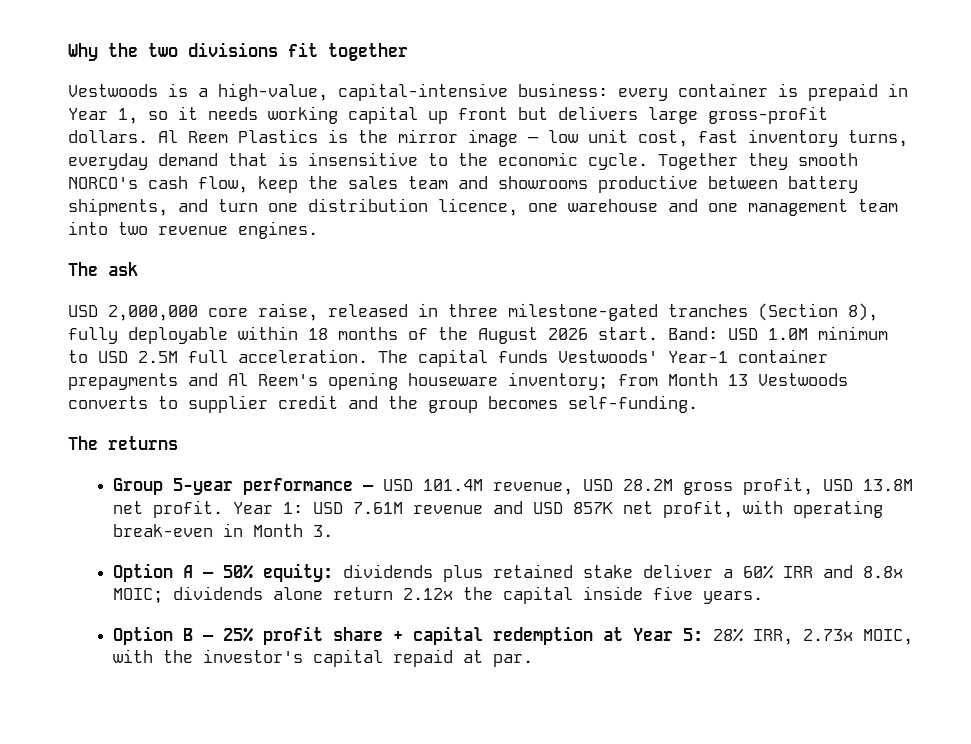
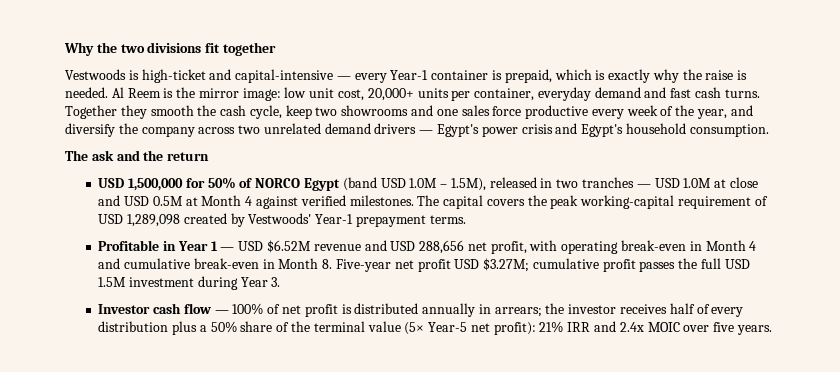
[198,83,908,101] [68,106,828,124] [68,130,148,143] a high-value, capital-intensive business: every container is prepaid in Year 1, so it needs working capital up front but delivers large gross-profit dollars. -> [141,69,748,83] [65,87,108,98] high-ticket and capital-intensive — every Year-1 container is prepaid, which is exactly why the raise is needed.
[238,129,318,143] Plastics -> (161, 93) none
[468,129,539,147] image — -> [242,88,281,101] image:
[698,129,908,147] [68,152,858,170] [68,175,858,193] [68,198,898,216] [68,221,318,239] [68,262,138,276] [68,303,878,321] [68,326,888,344] [68,349,828,367] [68,372,848,390] [68,395,698,413] [68,436,178,450] [113,477,914,495] [113,500,404,518] fast inventory turns, everyday demand that is insensitive to the economic cycle. Together they smooth NORCO's cash flow, keep the sales team and showrooms productive between battery shipments, and turn one distribution licence, one warehouse and one management team into two revenue engines. // The ask // USD 2,000,000 core raise, released in three milestone-gated tranches (Section 8), fully deployable within 18 months of the August 2026 start. Band: USD 1.0M minimum to USD 2.5M full acceleration. The capital funds Vestwoods' Year-1 container prepayments and Al Reem's opening houseware inventory; from Month 13 Vestwoods converts to supplier credit and the group becomes self-funding. // The returns // Group 5-year performance — USD 101.4M revenue, USD 28.2M gross profit, USD 13.8M net profit. Year 1: USD 7.61M -> [367,87,760,101] [65,105,753,119] [65,123,769,137] [65,150,210,161] [98,177,758,191] [98,195,768,209] [98,213,466,227] [98,240,311,253] 20,000+ units per container, everyday demand and fast cash turns. Together they smooth the cash cycle, keep two showrooms and one sales force productive every week of the year, and diversify the company across two unrelated demand drivers — Egypt's power crisis and Egypt's household consumption. // The ask and the return // USD 1,500,000 for 50% of NORCO Egypt (band USD 1.0M – 1.5M), released in two tranches — USD 1.0M at close and USD 0.5M at Month 4 against verified milestones. The capital covers the peak working-capital requirement of USD 1,289,098 created by Vestwoods' Year-1 prepayment terms. // Profitable in Year 1 — USD $6.52M
[573,502,614,514] 857K -> [419,240,465,254] 288,656
[313,525,334,537] [113,563,904,582] [113,586,764,604] [113,626,914,645] [113,649,534,667] 3. // Option A — 50% equity: dividends plus retained stake deliver a 60% IRR and 8.8x MOIC; dividends alone return 2.12x the capital inside five years. // Option B — 25% profit share + capital redemption at Year 5: 28% IRR, 2.73x MOIC, with the investor's capital repaid at par. -> [749,241,757,251] [98,258,750,272] [98,276,281,290] [98,303,744,317] [98,321,772,335] 4 and cumulative break-even in Month 8. Five-year net profit USD $3.27M; cumulative profit passes the full USD 1.5M investment during Year 3. // Investor cash flow — 100% of net profit is distributed annually in arrears; the investor receives half of every distribution plus a 50% share of the terminal value (5× Year-5 net profit): 21% IRR and 2.4x MOIC over five years.

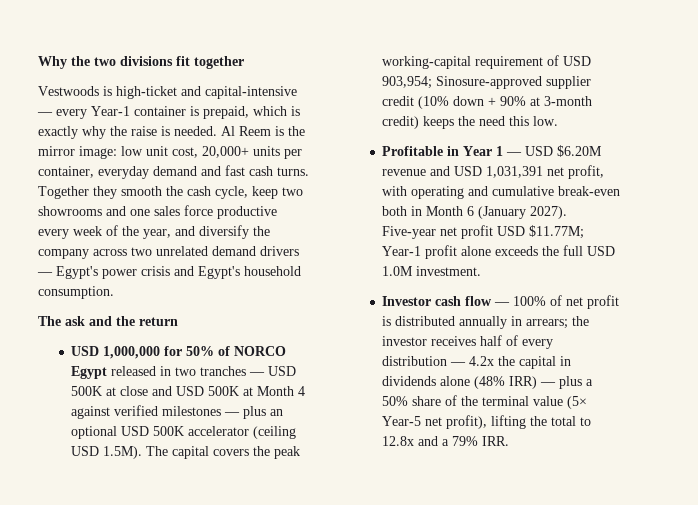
[128,178,184,191] 1,500,000 -> [103,346,161,359] 1,000,000
[342,177,486,191] (band USD 1.0M – 1.5M), -> (108, 372) none
[683,178,712,188] 1.0M -> [71,386,103,396] 500K
[152,196,183,206] 0.5M -> [208,386,240,396] 500K
[349,195,414,206] milestones. -> [162,406,284,419] [71,426,297,439] [71,446,143,459] milestones — plus an optional USD 500K accelerator (ceiling USD 1.5M).
[127,213,466,227] 1,289,098 created by Vestwoods' Year-1 prepayment terms. -> [382,76,592,89] [382,96,593,109] [382,116,559,129] 903,954; Sinosure-approved supplier credit (10% down + 90% at 3-month credit) keeps the need this low.
[266,240,311,253] $6.52M -> [557,145,603,157] $6.20M
[419,240,465,254] 288,656 -> [486,166,544,178] 1,031,391
[620,240,757,251] break-even in Month 4 -> (465, 192) none
[262,258,333,269] in Month 8. -> [382,206,568,219] both in Month 6 (January 2027).
[483,258,750,272] [98,276,281,290] $3.27M; cumulative profit passes the full USD 1.5M investment during Year 3. -> [529,225,585,239] [382,245,616,259] [382,266,482,276] $11.77M; Year-1 profit alone exceeds the full USD 1.0M investment.
(169, 326) none -> [450,356,572,369] [382,376,557,389] — 4.2x the capital in dividends alone (48% IRR) —
[493,321,772,335] profit): 21% IRR and 2.4x MOIC over five years. -> [446,415,592,429] [382,436,510,446] profit), lifting the total to 12.8x and a 79% IRR.

